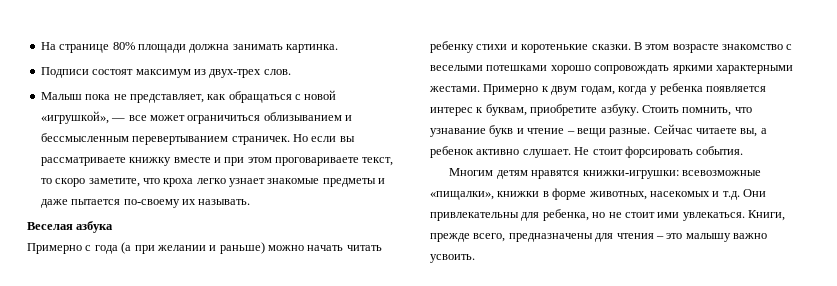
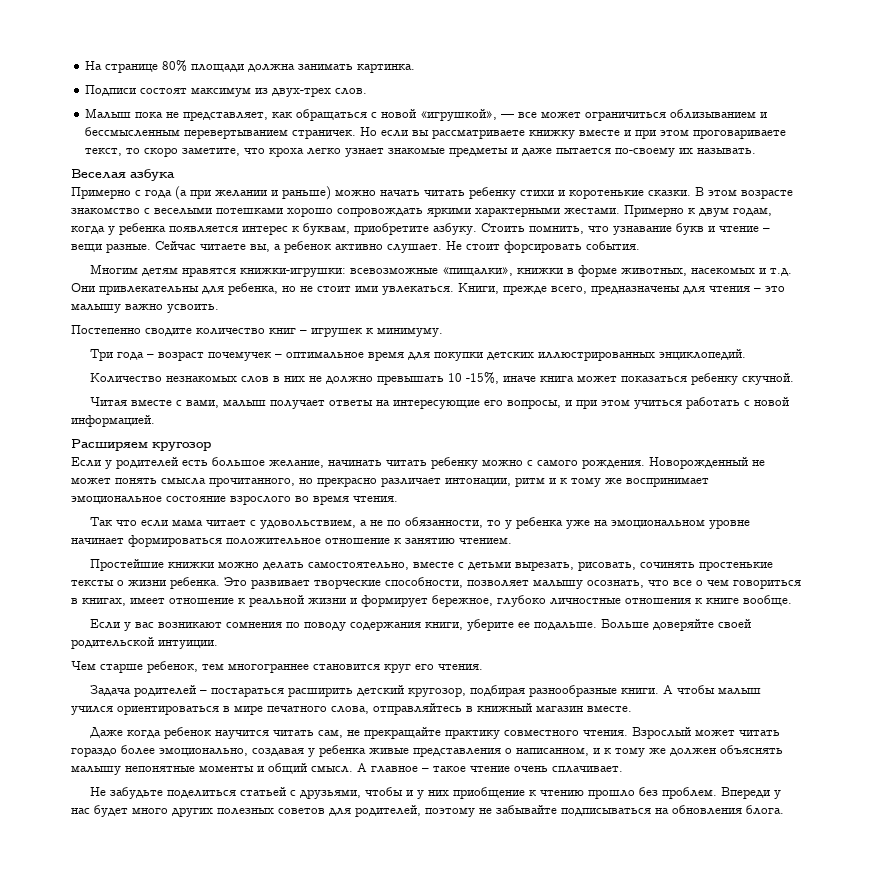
(475, 258) none -> [71,325,443,337] [89,349,746,361] [89,372,794,385] [89,397,789,409] [71,415,155,427] [71,439,211,451] [71,457,765,469] [71,477,709,487] [71,495,398,505] [89,517,750,529] [71,535,512,547] [89,559,773,571] [71,577,801,589] [71,595,792,607] [89,619,751,631] [71,637,218,649] [71,661,483,673] [89,685,761,697] [71,703,632,715] [89,727,780,739] [71,745,783,757] [71,763,623,775] [89,787,781,799] [71,805,784,817] // Постепенно сводите количество книг – игрушек к минимуму. // Три года – возраст почемучек – оптимальное время для покупки детских иллюстрированных энциклопедий. // Количество незнакомых слов в них не должно превышать 10 -15%, иначе книга может показаться ребенку скучной. // Читая вместе с вами, малыш получает ответы на интересующие его вопросы, и при этом учиться работать с новой информацией. // Расширяем кругозор // Если у родителей есть большое желание, начинать читать ребенку можно с самого рождения. Новорожденный не может понять смысла прочитанного, но прекрасно различает интонации, ритм и к тому же воспринимает эмоциональное состояние взрослого во время чтения. // Так что если мама читает с удовольствием, а не по обязанности, то у ребенка уже на эмоциональном уровне начинает формироваться положительное отношение к занятию чтением. // Простейшие книжки можно делать самостоятельно, вместе с детьми вырезать, рисовать, сочинять простенькие тексты о жизни ребенка. Это развивает творческие способности, позволяет малышу осознать, что все о чем говориться в книгах, имеет отношение к реальной жизни и формирует бережное, глубоко личностные отношения к книге вообще. // Если у вас возникают сомнения по поводу содержания книги, уберите ее подальше. Больше доверяйте своей родительской интуиции. // Чем старше ребенок, тем многограннее становится круг его чтения. // Задача родителей – постараться расширить детский кругозор, подбирая разнообразные книги. А чтобы малыш учился ориентироваться в мире печатного слова, отправляйтесь в книжный магазин вместе. // Даже когда ребенок научится читать сам, не прекращайте практику совместного чтения. Взрослый может читать гораздо более эмоционально, создавая у ребенка живые представления о написанном, и к тому же должен объяснять малышу непонятные моменты и общий смысл. А главное – такое чтение очень сплачивает. // Не забудьте поделиться статьей с друзьями, чтобы и у них приобщение к чтению прошло без проблем. Впереди у нас будет много других полезных советов для родителей, поэтому не забывайте подписываться на обновления блога.

